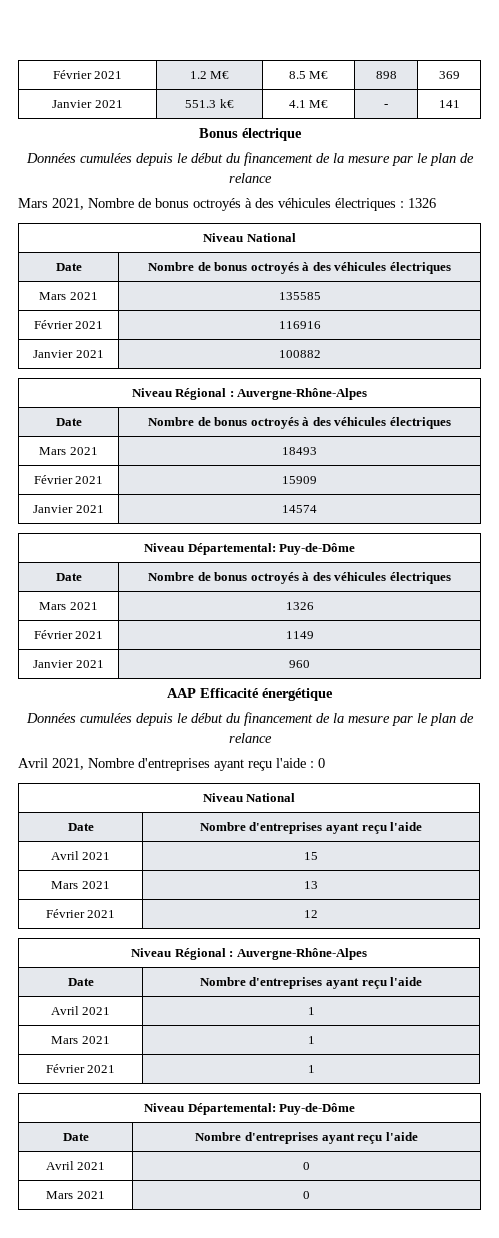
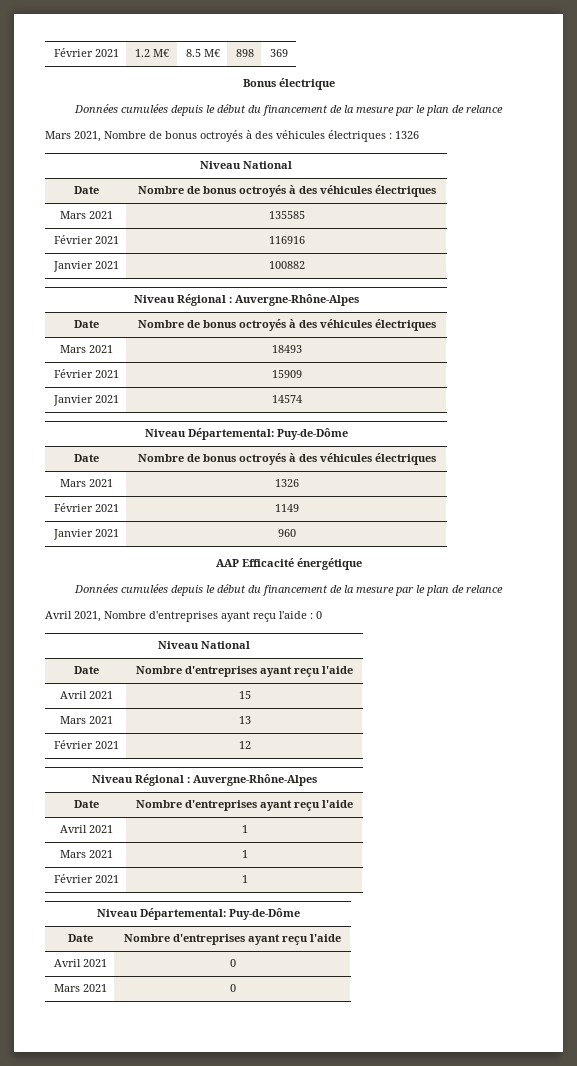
[52,100,123,108] [185,99,234,108] [288,100,329,108] [383,104,388,108] [438,100,460,108] // Janvier 2021 | 551.3 k€ | 4.1 M€ | - | 141 -> (288, 53) none

